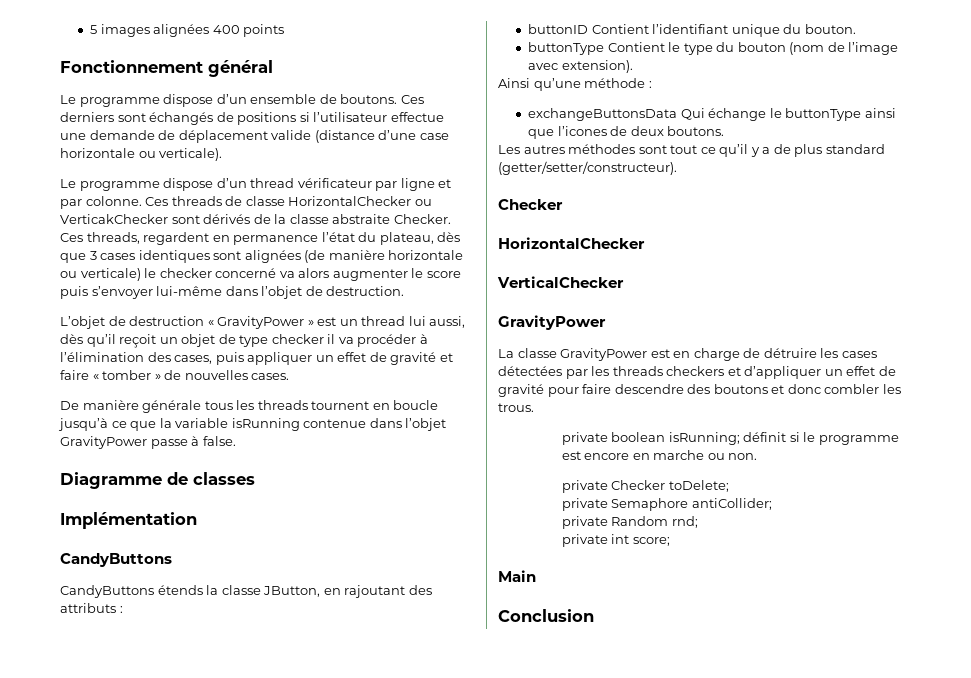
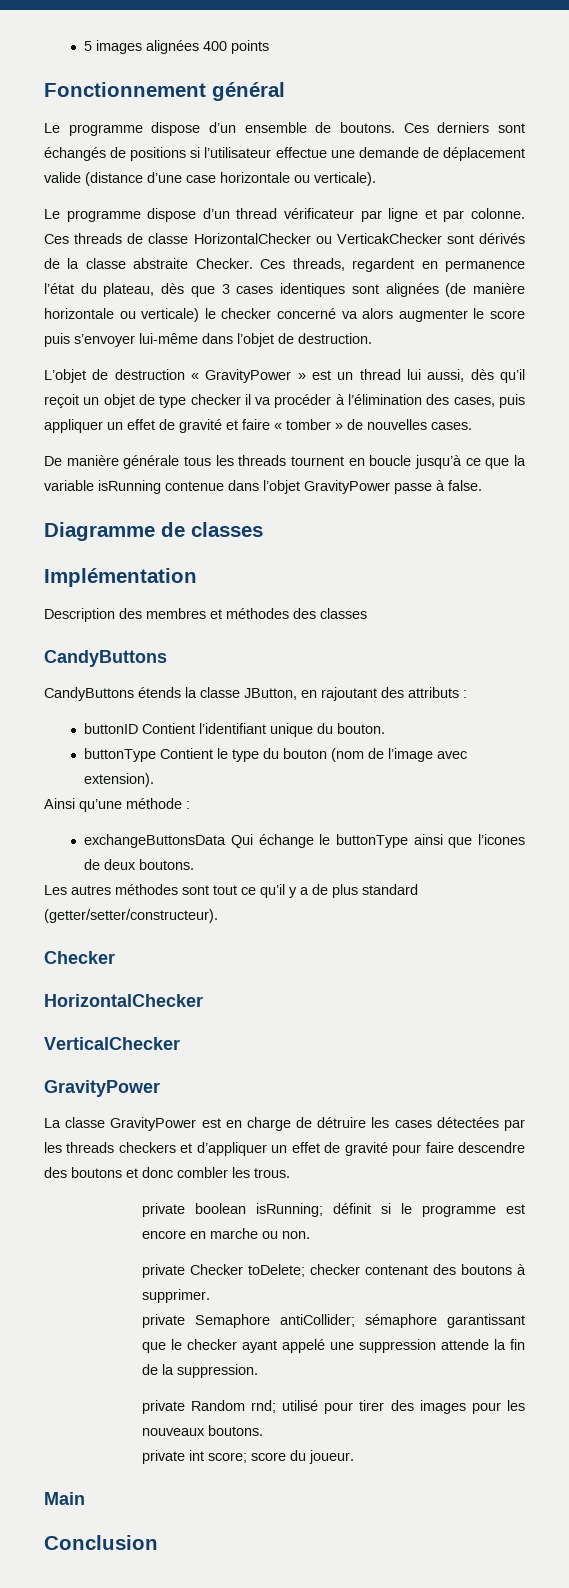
(197, 520) none -> [44,608,367,622] // Description des membres et méthodes des classes
[561,498,772,511] [561,516,698,529] // private Semaphore antiCollider; // private Random rnd; -> [309,1264,526,1275] [141,1289,210,1303] [141,1314,525,1328] [141,1339,526,1353] [141,1364,258,1378] [141,1400,525,1414] [141,1425,263,1436] checker contenant des boutons à supprimer. // private Semaphore antiCollider; sémaphore garantissant que le checker ayant appelé une suppression attende la fin de la suppression. // private Random rnd; utilisé pour tirer des images pour les nouveaux boutons.
(670, 541) none -> [250,1450,354,1464] score du joueur.

